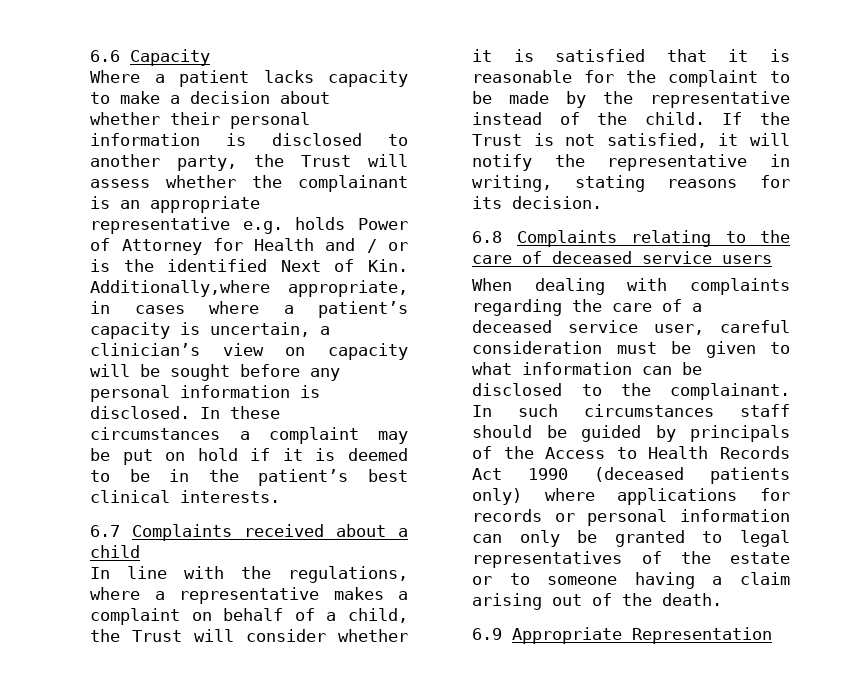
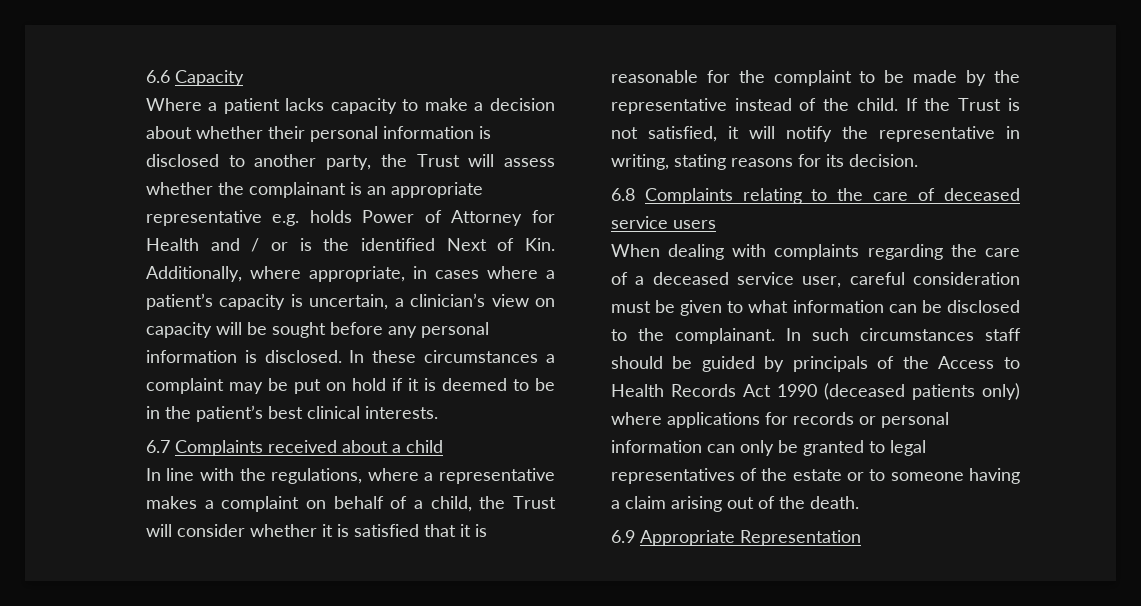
[90,280,271,297] Additionally,where -> [145,266,301,282] Additionally, where

